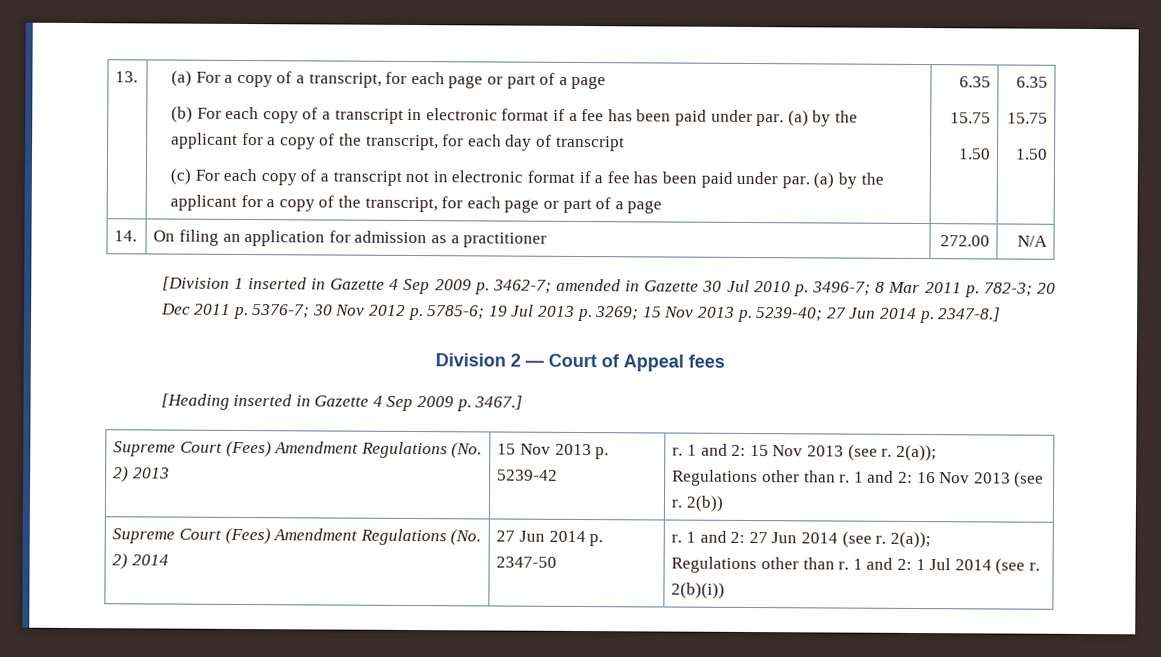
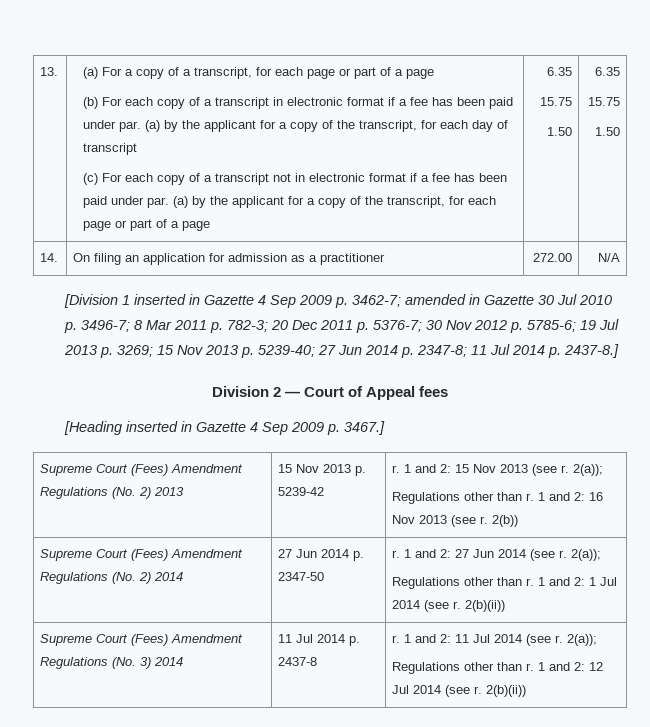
[938,307,1002,322] 2347-8.] -> [416,344,619,358] 2347-8; 11 Jul 2014 p. 2437-8.]
[671,582,726,599] 2(b)(i)) -> [465,600,506,612] [40,634,244,646] [40,657,184,669] [278,634,361,646] [278,657,318,666] [392,634,598,646] [392,662,604,674] [392,685,527,697] 2(b)(ii)) // Supreme Court (Fees) Amendment Regulations (No. 3) 2014 | 11 Jul 2014 p. 2437-8 | r. 1 and 2: 11 Jul 2014 (see r. 2(a)); // Regulations other than r. 1 and 2: 12 Jul 2014 (see r. 2(b)(ii))

